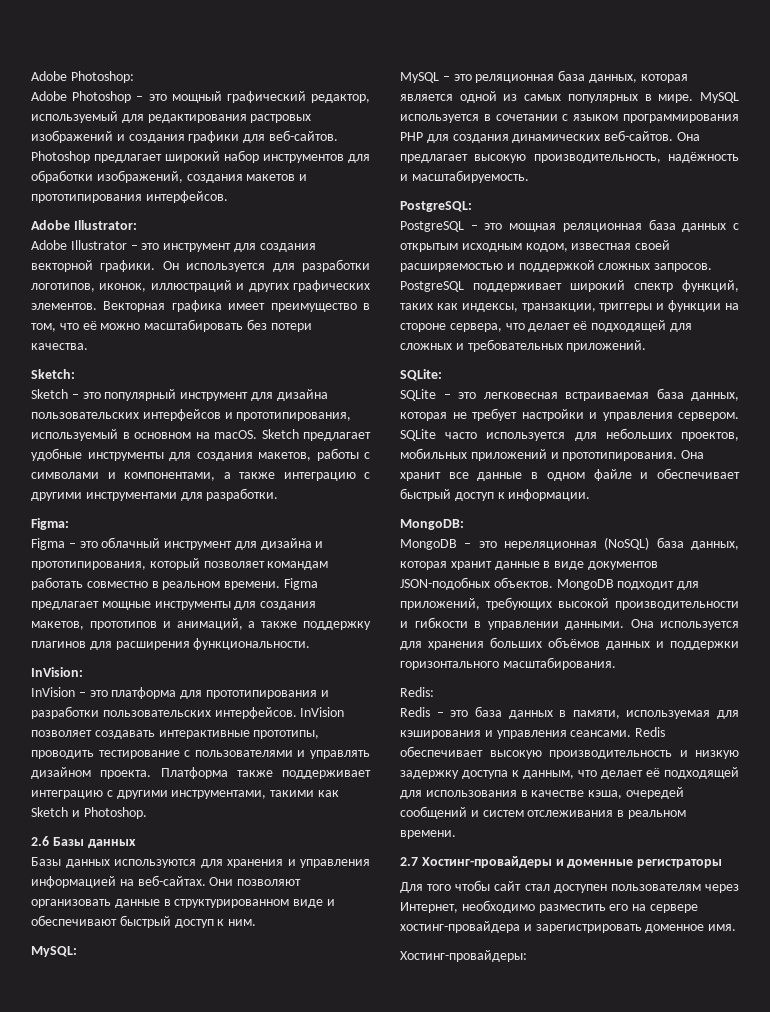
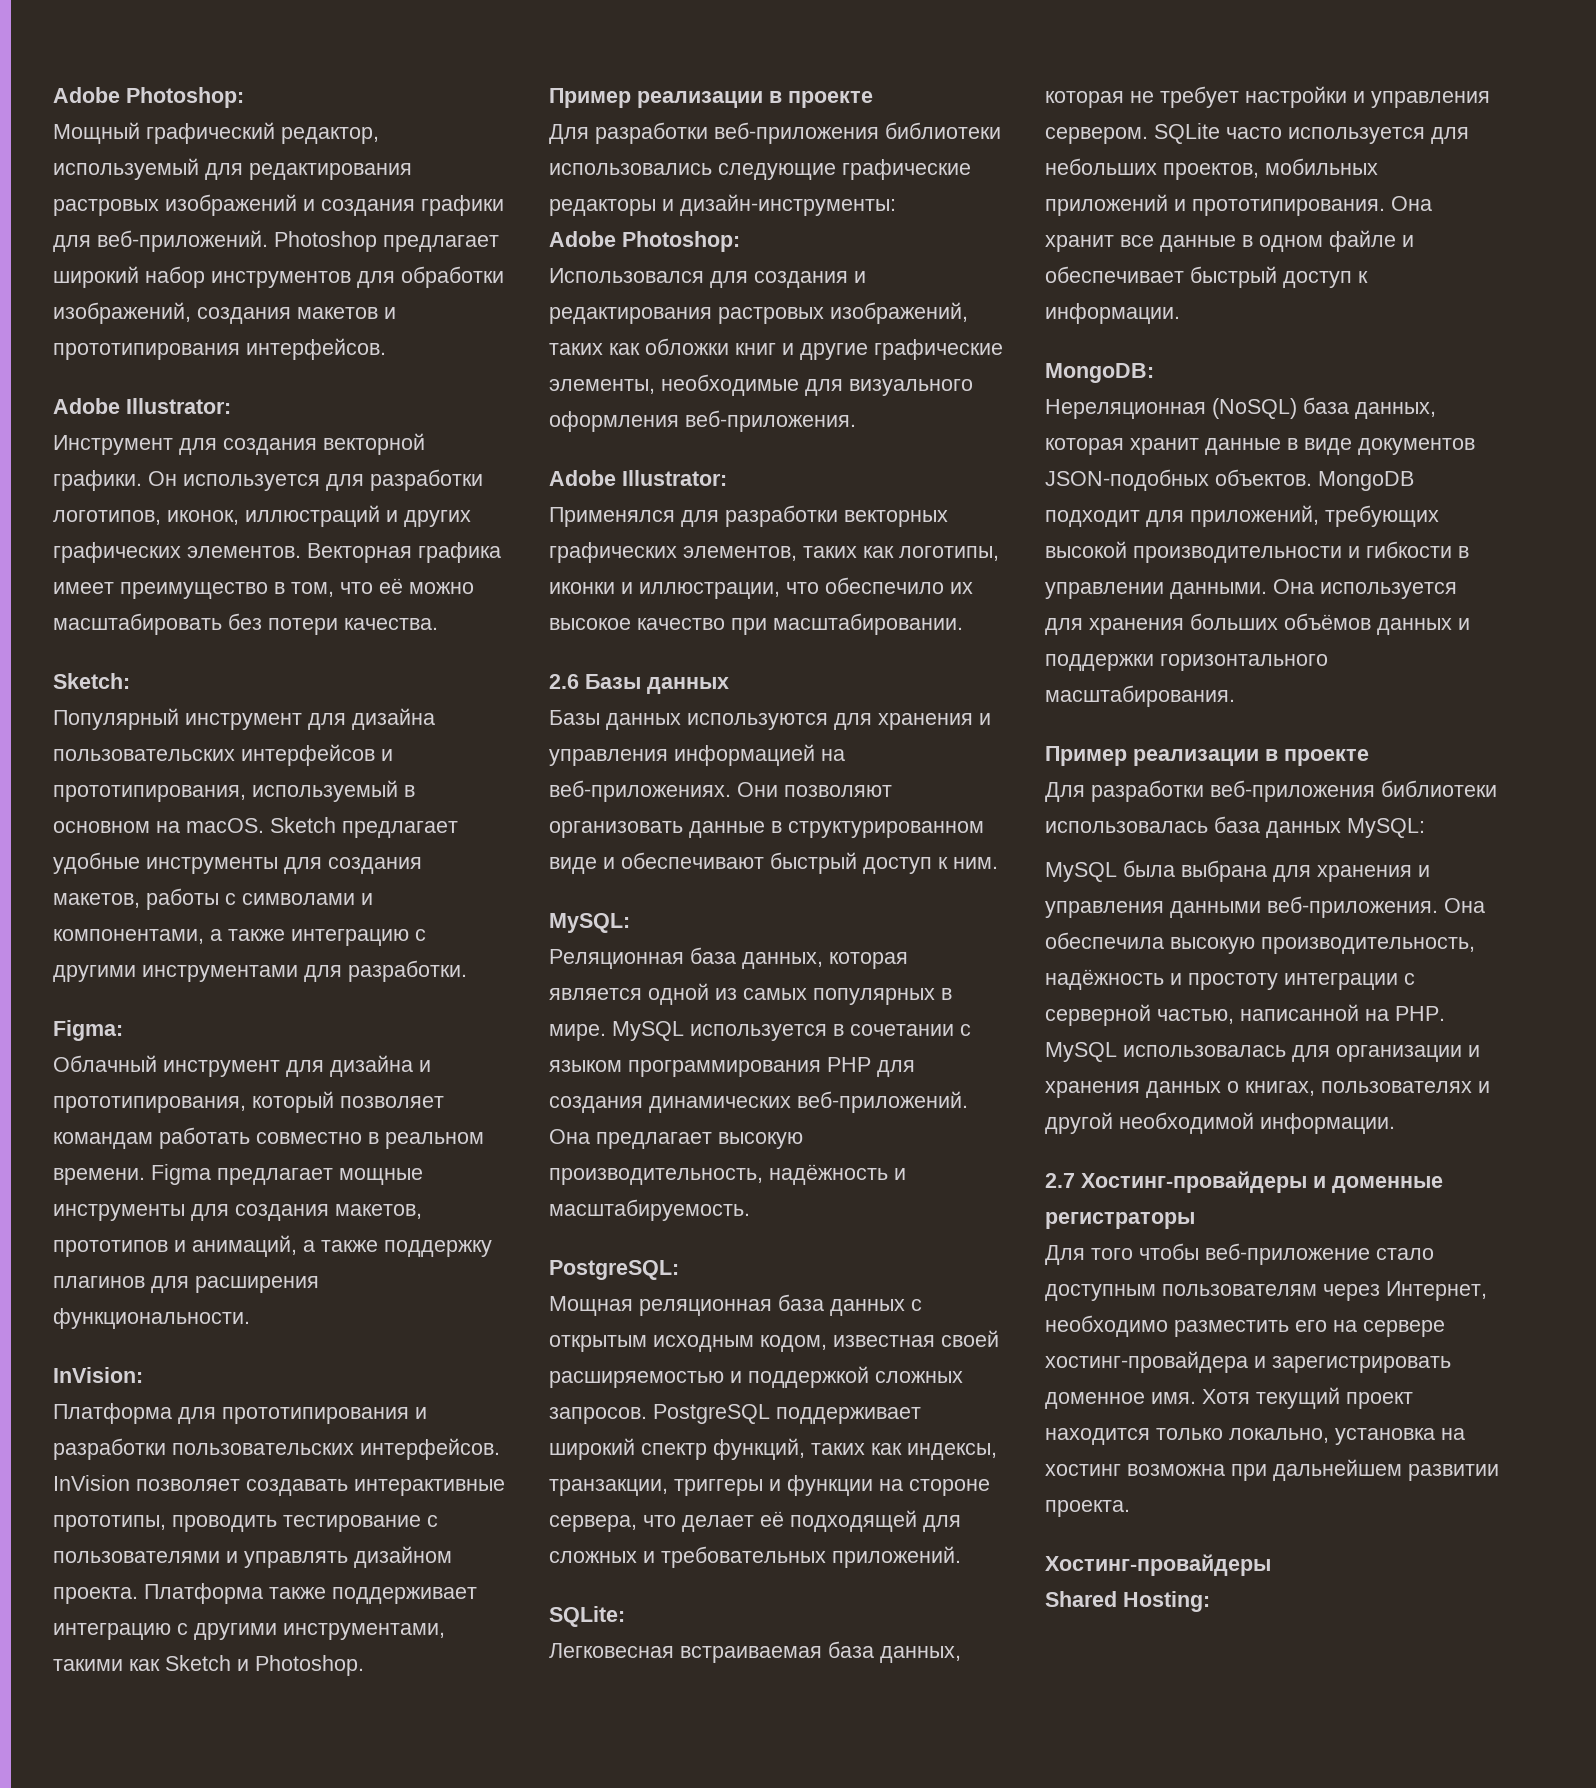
[31,71,134,83] [31,91,222,103] Adobe Photoshop: // Adobe Photoshop – это мощный -> [53,87,244,108] [53,122,140,144] Adobe Photoshop: // Мощный
[268,130,338,141] веб-сайтов. -> [97,230,268,252] веб-приложений.
[31,240,232,252] Adobe Illustrator – это инструмент -> [53,435,173,455] Инструмент
[31,389,177,401] Sketch – это популярный -> [53,708,179,730] Популярный
[31,537,161,550] Figma – это облачный -> [53,1055,157,1072] Облачный
[31,687,177,699] InVision – это платформа -> [53,1403,172,1424] Платформа
(147, 813) none -> [549,88,873,108] [549,122,1001,144] [549,159,971,180] [549,194,896,216] [549,231,740,252] [549,268,866,288] [549,302,968,324] [549,338,1003,360] [549,374,973,396] [549,410,856,432] [549,470,727,486] [549,505,948,527] [549,542,999,563] [549,577,973,599] [549,613,963,635] // Пример реализации в проекте // Для разработки веб-приложения библиотеки использовались следующие графические редакторы и дизайн-инструменты: // Adobe Photoshop: // Использовался для создания и редактирования растровых изображений, таких как обложки книг и другие графические элементы, необходимые для визуального оформления веб-приложения. // Adobe Illustrator: // Применялся для разработки векторных графических элементов, таких как логотипы, иконки и иллюстрации, что обеспечило их высокое качество при масштабировании.
[137,875,206,886] веб-сайтах. -> [549,780,731,802] веб-приложениях.
[400,72,555,83] MySQL – это реляционная -> [549,949,684,969] Реляционная
[604,130,674,141] веб-сайтов. -> [797,1091,968,1113] веб-приложений.
[400,221,557,232] PostgreSQL – это мощная -> [549,1296,633,1316] Мощная
[400,389,558,401] SQLite – это легковесная -> [549,1643,674,1658] Легковесная
[400,539,597,550] MongoDB – это нереляционная -> [1045,399,1206,419] Нереляционная
[400,687,434,697] [400,706,739,719] [400,727,666,739] [400,746,739,759] [400,767,739,779] [400,787,684,799] [400,806,686,819] [400,830,456,839] Redis: // Redis – это база данных в памяти, используемая для кэширования и управления сеансами. Redis обеспечивает высокую производительность и низкую задержку доступа к данным, что делает её подходящей для использования в качестве кэша, очередей сообщений и систем отслеживания в реальном времени. -> [1045,746,1369,766] [1045,780,1497,802] [1045,816,1425,838] [1045,860,1430,882] [1045,896,1485,918] [1045,932,1475,954] [1045,969,1415,990] [1045,1004,1445,1026] [1045,1042,1480,1062] [1045,1081,1490,1098] [1045,1112,1395,1134] Пример реализации в проекте // Для разработки веб-приложения библиотеки использовалась база данных MySQL: // MySQL была выбрана для хранения и управления данными веб-приложения. Она обеспечила высокую производительность, надёжность и простоту интеграции с серверной частью, написанной на PHP. MySQL использовалась для организации и хранения данных о книгах, пользователях и другой необходимой информации.
[494,881,607,893] сайт стал доступен -> [1205,1243,1434,1265] [1045,1284,1156,1301] веб-приложение стало доступным
[400,950,527,962] // Хостинг-провайдеры: -> [1202,1387,1413,1409] [1045,1428,1465,1445] [1045,1459,1499,1481] [1045,1500,1130,1517] [1045,1554,1271,1576] [1045,1591,1210,1612] Хотя текущий проект находится только локально, установка на хостинг возможна при дальнейшем развитии проекта. // Хостинг-провайдеры // Shared Hosting:

